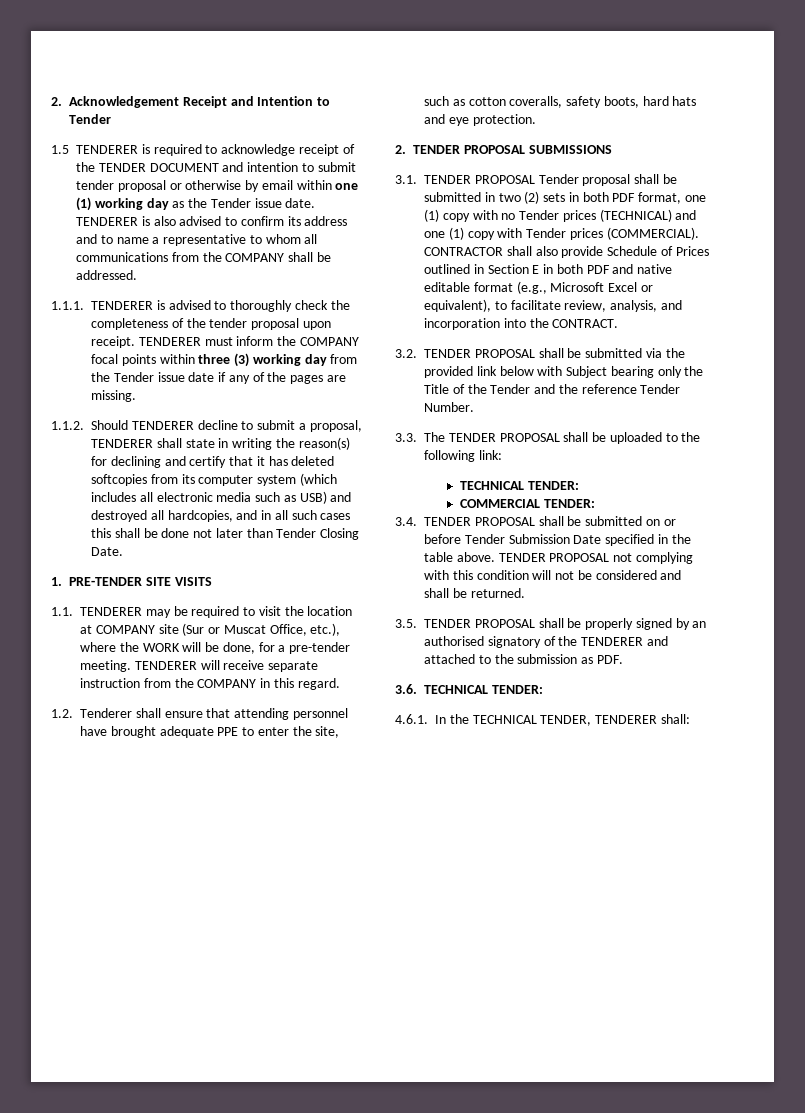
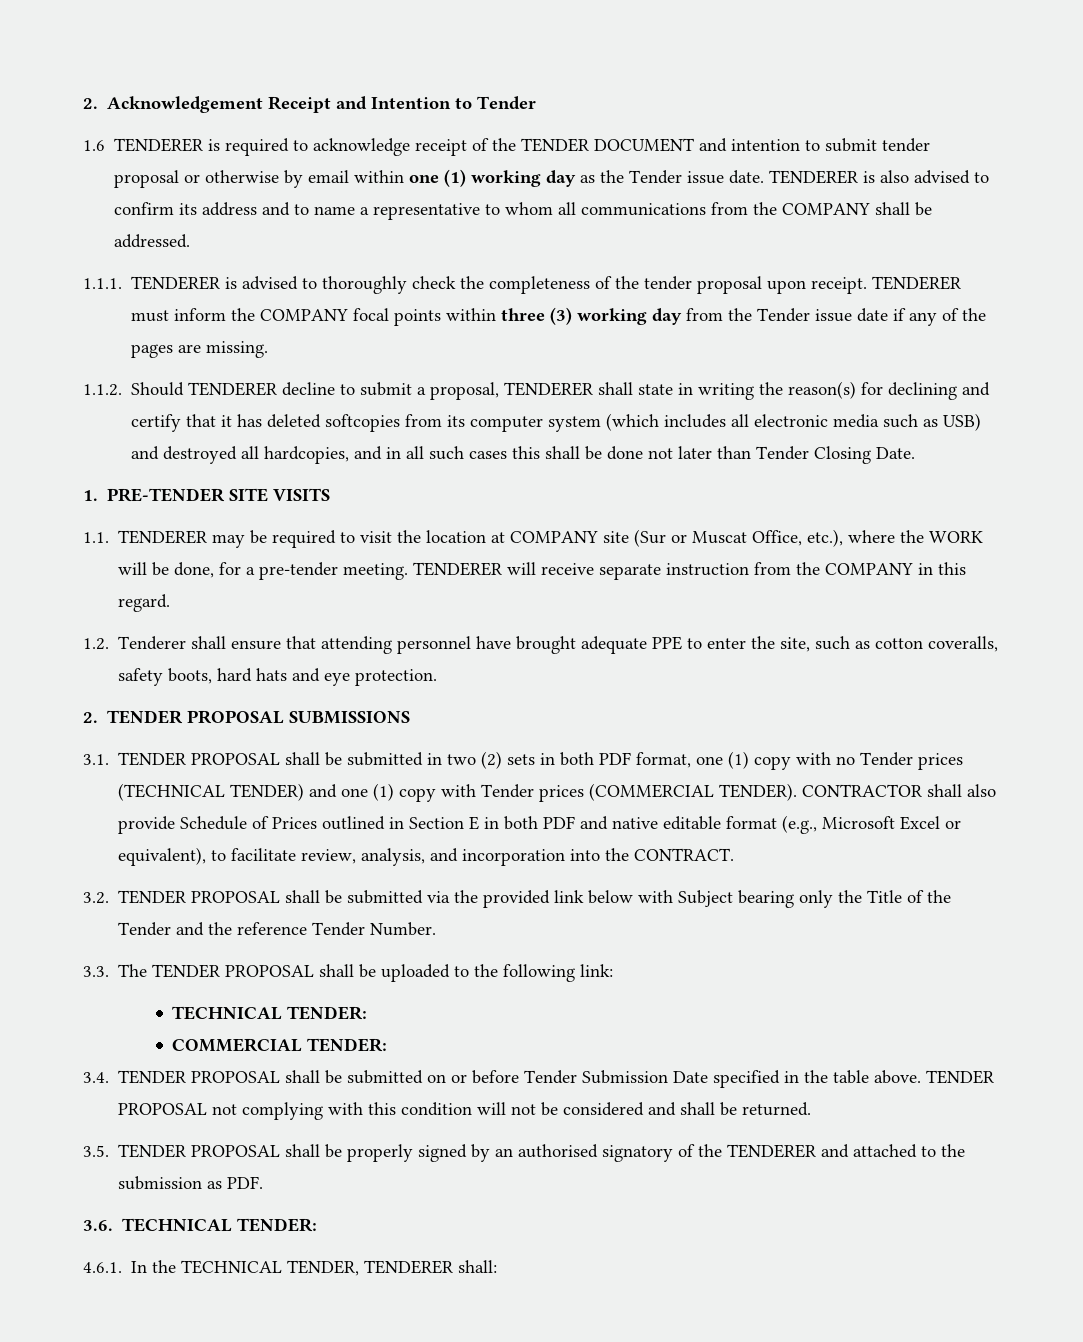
[51,145,69,154] 1.5 -> [83,140,105,151] 1.6
[538,174,631,186] Tender proposal -> (281, 759) none
[599,209,672,222] (TECHNICAL) -> [118,783,305,801] (TECHNICAL TENDER)
[606,227,699,240] (COMMERCIAL). -> [589,783,798,801] (COMMERCIAL TENDER).

